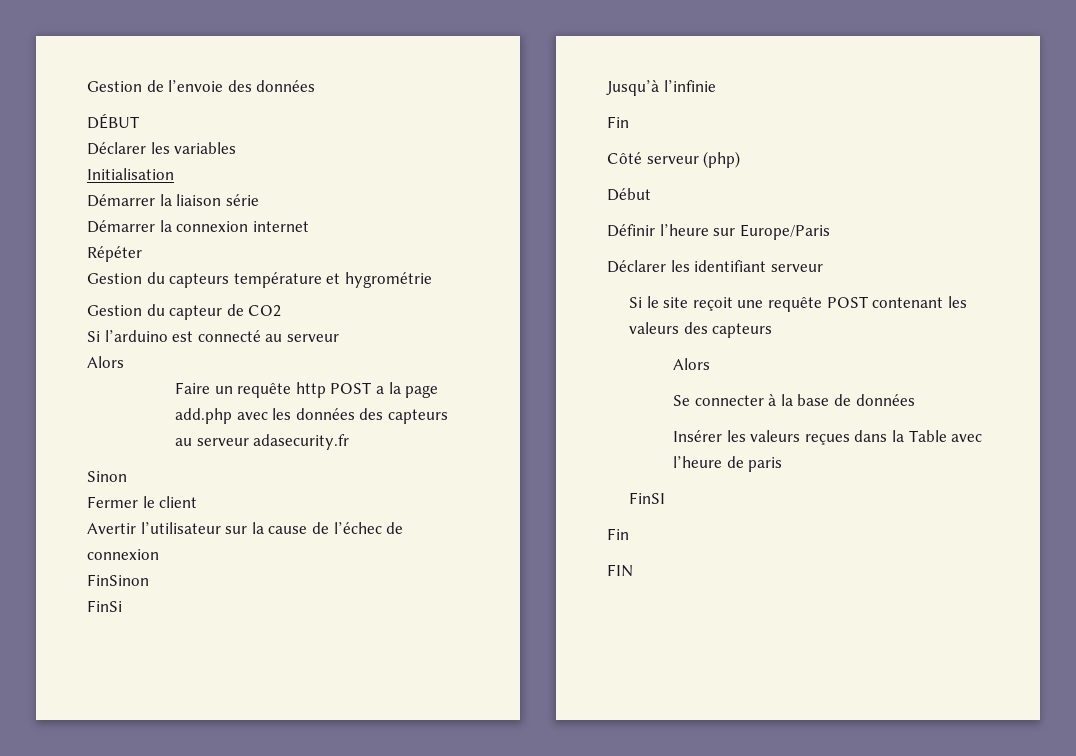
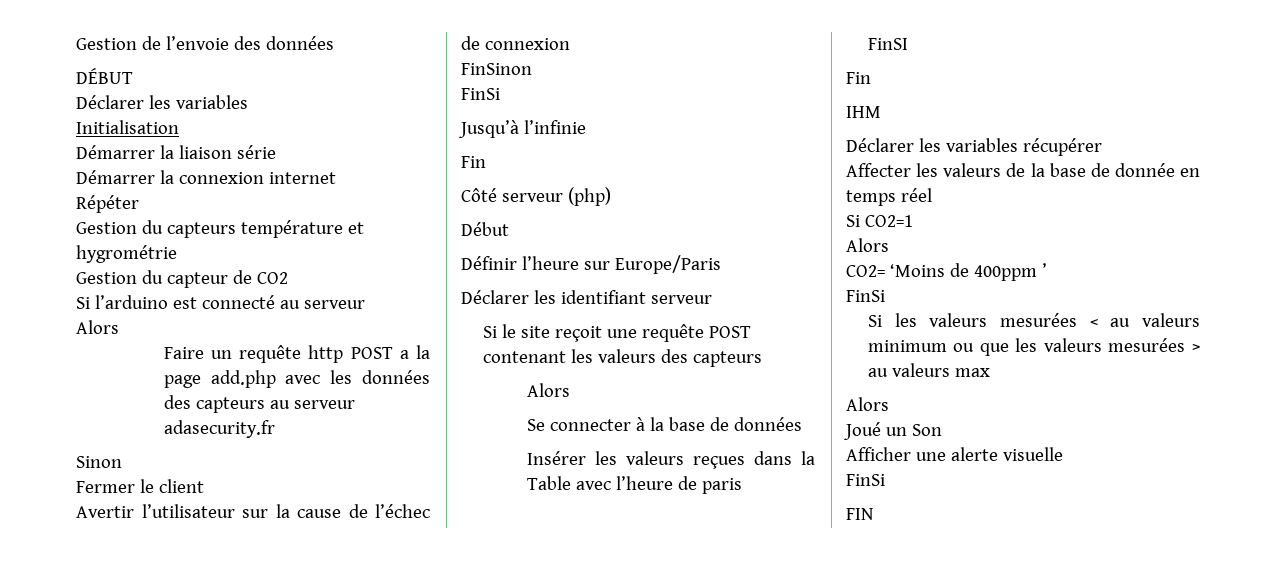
(629, 534) none -> [846,106,881,118] [846,138,1102,156] [846,163,1200,177] [846,188,932,206] [846,215,913,227] [846,238,889,252] [846,263,1047,281] [846,290,885,302] [867,313,1200,327] [867,338,1200,356] [867,363,990,377] [846,397,889,411] [844,422,942,440] [846,447,1063,461] [846,474,885,486] // IHM // Déclarer les variables récupérer // Affecter les valeurs de la base de donnée en temps réel // Si CO2=1 // Alors // CO2= ‘Moins de 400ppm ’ // FinSi // Si les valeurs mesurées < au valeurs minimum ou que les valeurs mesurées > au valeurs max // Alors // Joué un Son // Afficher une alerte visuelle // FinSi

